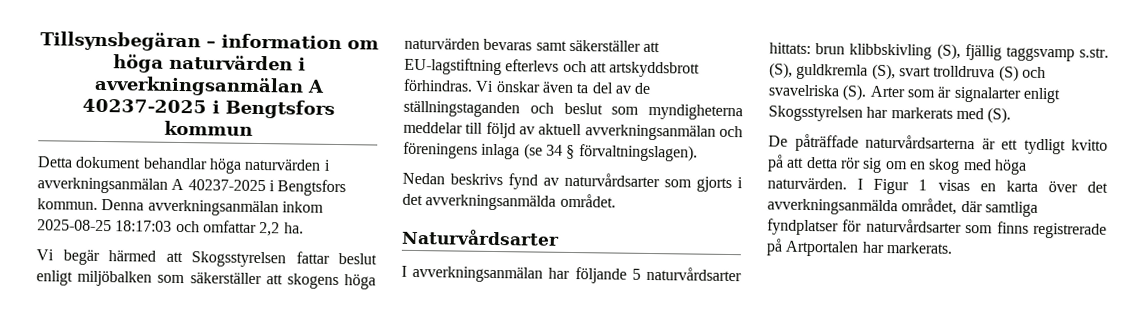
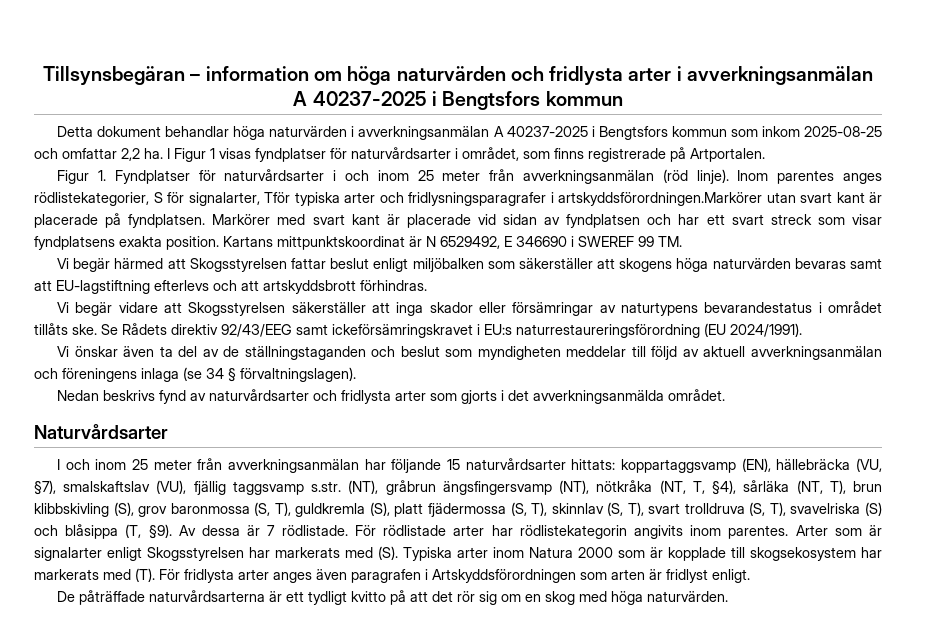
(293, 62) none -> [510,66,672,85] och fridlysta arter
[37,198,279,217] kommun. Denna avverkningsanmälan -> [671,126,758,137] kommun som
[115,220,173,232] 18:17:03 -> (882, 131) none
(304, 228) none -> [167,147,765,162] [57,169,882,184] [34,192,882,206] [34,213,882,228] [34,236,682,250] I Figur 1 visas fyndplatser för naturvårdsarter i området, som finns registrerade på Artportalen. // Figur 1. Fyndplatser för naturvårdsarter i och inom 25 meter från avverkningsanmälan (röd linje). Inom parentes anges rödlistekategorier, S för signalarter, Tför typiska arter och fridlysningsparagrafer i artskyddsförordningen.Markörer utan svart kant är placerade på fyndplatsen. Markörer med svart kant är placerade vid sidan av fyndplatsen och har ett svart streck som visar fyndplatsens exakta position. Kartans mittpunktskoordinat är N 6529492, E 346690 i SWEREF 99 TM.
[568,39,641,52] säkerställer -> (883, 263) none
(473, 85) none -> [57,301,882,316] [34,323,802,338] // Vi begär vidare att Skogsstyrelsen säkerställer att inga skador eller försämringar av naturtypens bevarandestatus i området tillåts ske. Se Rådets direktiv 92/43/EEG samt ickeförsämringskravet i EU:s naturrestaureringsförordning (EU 2024/1991). //
[648,103,743,121] myndigheterna -> [477,346,561,360] myndigheten
(660, 180) none -> [313,390,427,404] och fridlysta arter
(407, 271) none -> [65,458,223,470] och inom 25 meter från
[631,268,641,280] 5 -> [447,459,461,470] 15
[815,43,1109,62] [769,62,1046,82] [768,84,868,101] brun klibbskivling (S), fjällig taggsvamp s.str. (S), guldkremla (S), svart trolldruva (S) och svavelriska (S). -> [621,458,883,473] [34,480,883,495] [34,502,882,517] [34,524,789,539] koppartaggsvamp (EN), hällebräcka (VU, §7), smalskaftslav (VU), fjällig taggsvamp s.str. (NT), gråbrun ängsfingersvamp (NT), nötkråka (NT, T, §4), sårläka (NT, T), brun klibbskivling (S), grov baronmossa (S, T), guldkremla (S), platt fjädermossa (S, T), skinnlav (S, T), svart trolldruva (S, T), svavelriska (S) och blåsippa (T, §9). Av dessa är 7 rödlistade. För rödlistade arter har rödlistekategorin angivits inom parentes.
(1012, 115) none -> [403,547,882,561] [34,568,750,583] Typiska arter inom Natura 2000 som är kopplade till skogsekosystem har markerats med (T). För fridlysta arter anges även paragrafen i Artskyddsförordningen som arten är fridlyst enligt.
[805,156,838,169] detta -> [432,591,454,602] det
[857,178,1108,195] [767,198,1038,217] [767,218,1107,239] [766,238,953,257] I Figur 1 visas en karta över det avverkningsanmälda området, där samtliga fyndplatser för naturvårdsarter som finns registrerade på Artportalen har markerats. -> (729, 596) none

